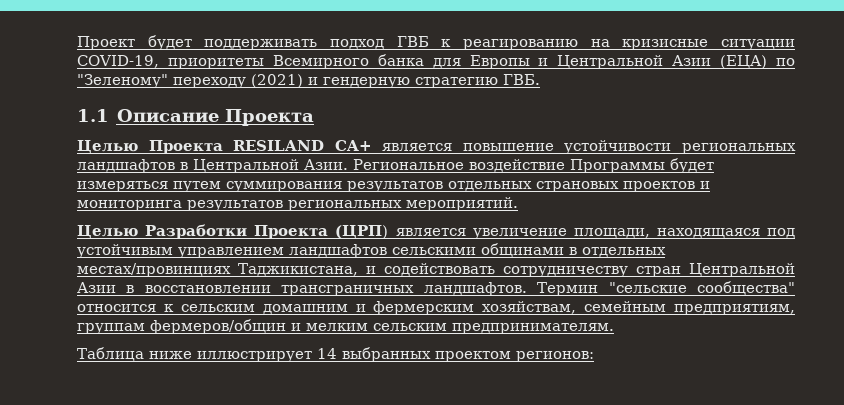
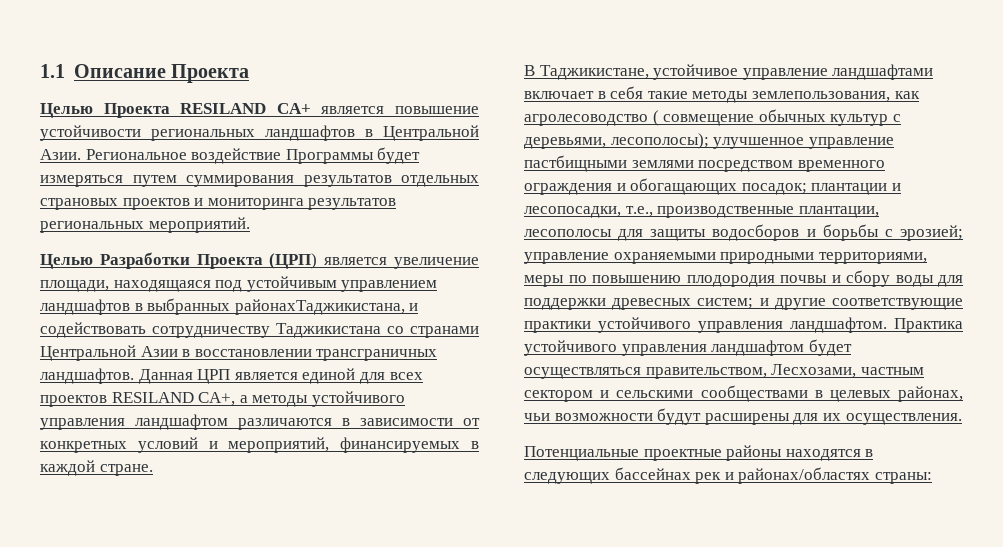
[77,35,795,50] [77,54,795,69] [77,74,540,88] Проект будет поддерживать подход ГВБ к реагированию на кризисные ситуации COVID-19, приоритеты Всемирного банка для Европы и Центральной Азии (ЕЦА) по "Зеленому" переходу (2021) и гендерную стратегию ГВБ. // -> (40, 71) none
[392,243,666,257] [77,263,681,277] сельскими общинами в отдельных местах/провинциях Таджикистана, и содействовать сотрудничеству стран -> [134,298,419,315] [40,322,479,338] в выбранных районахТаджикистана, и содействовать сотрудничеству Таджикистана со странами
[537,281,795,296] [77,301,795,315] [77,319,614,334] [77,347,594,362] Термин "сельские сообщества" относится к сельским домашним и фермерским хозяйствам, семейным предприятиям, группам фермеров/общин и мелким сельским предпринимателям. // Таблица ниже иллюстрирует 14 выбранных проектом регионов: -> [138,368,423,384] [40,391,405,407] [40,414,480,430] [40,437,480,453] [40,460,153,476] [524,64,934,80] [524,86,920,103] [524,109,901,126] [524,133,894,149] [524,155,885,172] [524,178,901,195] [524,206,879,218] [524,224,964,241] [524,252,927,264] [524,270,963,287] [524,298,963,310] [524,317,963,333] [524,339,852,356] [524,364,924,379] [524,385,963,402] [524,408,962,425] [524,445,874,461] [524,467,932,484] Данная ЦРП является единой для всех проектов RESILAND CA+, а методы устойчивого управления ландшафтом различаются в зависимости от конкретных условий и мероприятий, финансируемых в каждой стране. // В Таджикистане, устойчивое управление ландшафтами включает в себя такие методы землепользования, как агролесоводство ( совмещение обычных культур с деревьями, лесополосы); улучшенное управление пастбищными землями посредством временного ограждения и обогащающих посадок; плантации и лесопосадки, т.е., производственные плантации, лесополосы для защиты водосборов и борьбы с эрозией; управление охраняемыми природными территориями, меры по повышению плодородия почвы и сбору воды для поддержки древесных систем; и другие соответствующие практики устойчивого управления ландшафтом. Практика устойчивого управления ландшафтом будет осуществляться правительством, Лесхозами, частным сектором и сельскими сообществами в целевых районах, чьи возможности будут расширены для их осуществления. // Потенциальные проектные районы находятся в следующих бассейнах рек и районах/областях страны:

